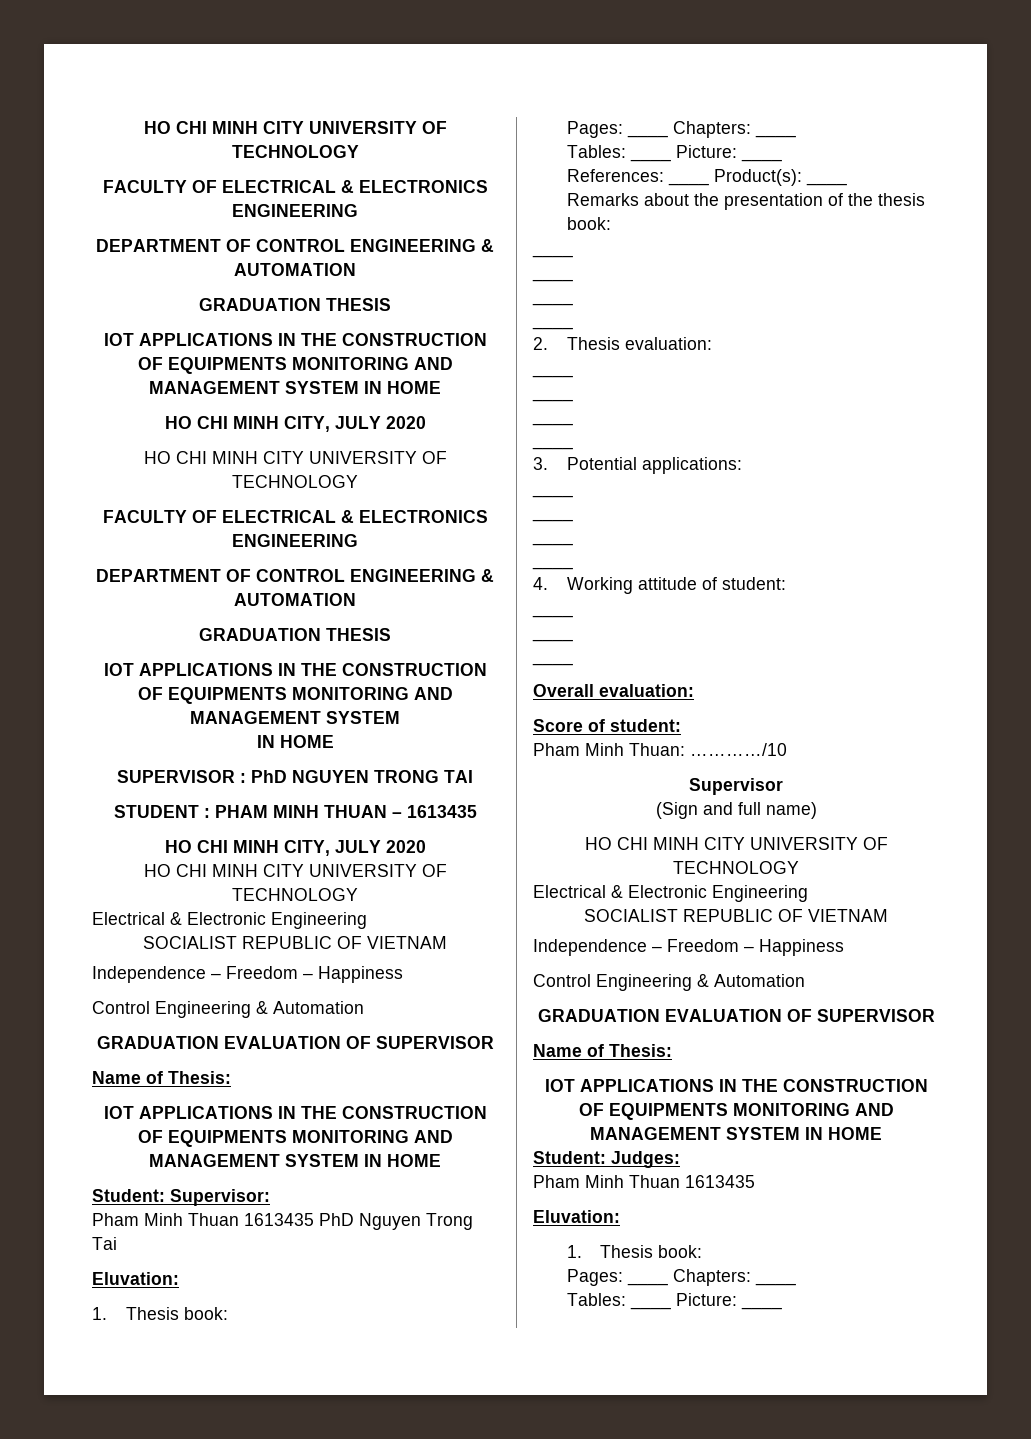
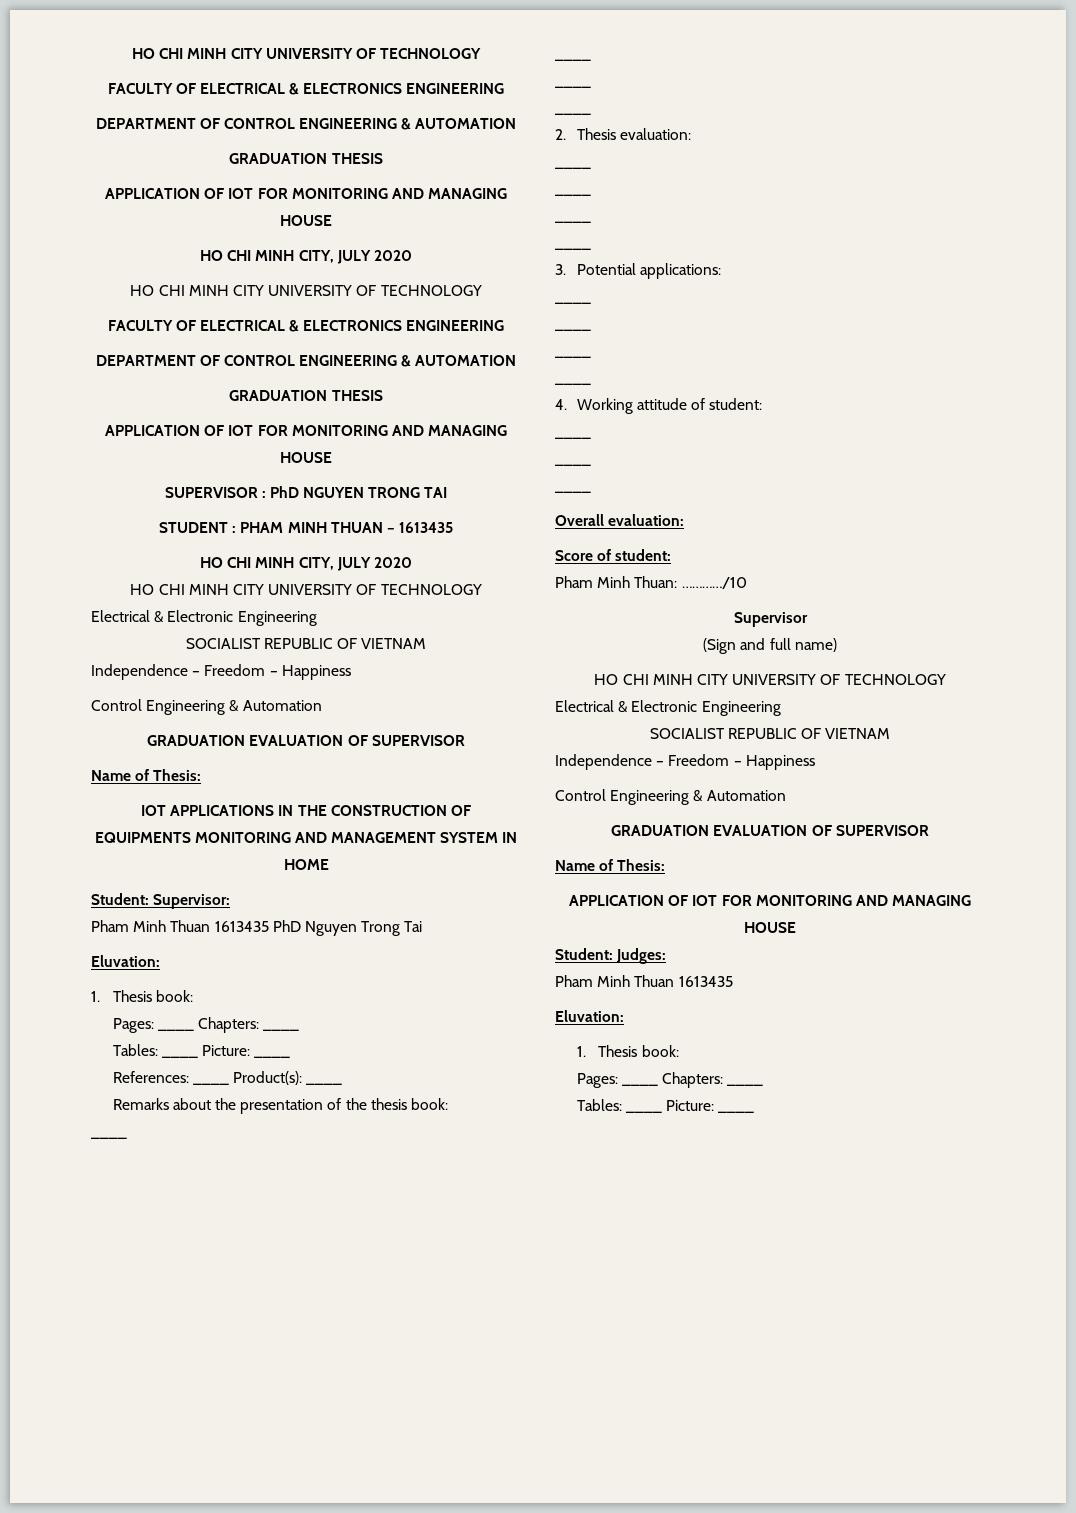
[103,333,487,346] [137,357,453,374] [149,381,441,394] IOT APPLICATIONS IN THE CONSTRUCTION OF EQUIPMENTS MONITORING AND MANAGEMENT SYSTEM IN HOME -> [104,188,508,199] [280,215,332,226] APPLICATION OF IOT FOR MONITORING AND MANAGING HOUSE
[103,663,487,676] [137,687,453,704] [190,711,400,724] [256,735,334,748] IOT APPLICATIONS IN THE CONSTRUCTION OF EQUIPMENTS MONITORING AND MANAGEMENT SYSTEM // IN HOME -> [104,425,508,436] [280,452,332,463] APPLICATION OF IOT FOR MONITORING AND MANAGING HOUSE
[544,1079,928,1092] [578,1103,894,1120] [590,1127,882,1140] IOT APPLICATIONS IN THE CONSTRUCTION OF EQUIPMENTS MONITORING AND MANAGEMENT SYSTEM IN HOME -> [568,895,972,906] [744,922,796,933] APPLICATION OF IOT FOR MONITORING AND MANAGING HOUSE

